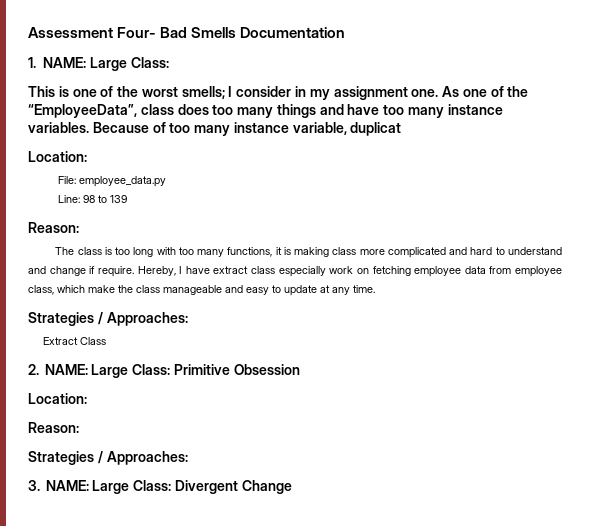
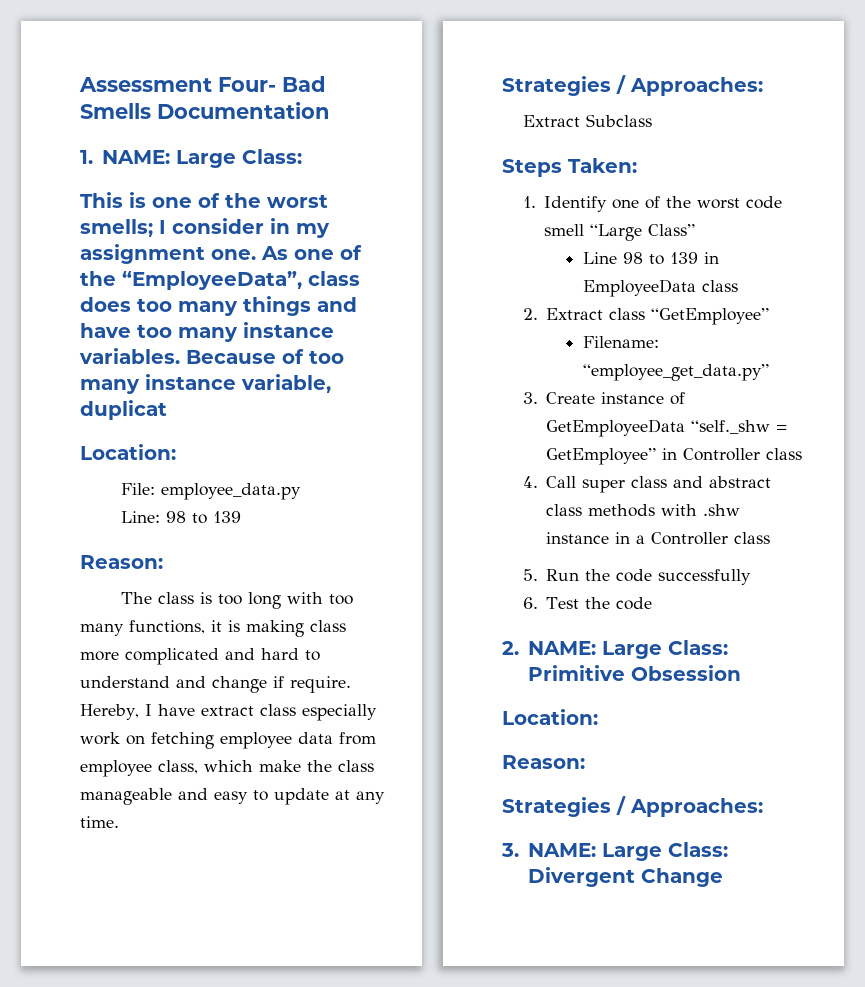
[79,337,106,345] Class -> [585,114,652,127] [502,158,637,177] [522,196,783,212] [544,224,696,241] [582,252,719,265] [582,279,738,297] [522,308,770,325] [582,336,659,348] [582,364,769,381] [522,392,686,405] [546,419,788,437] [546,448,803,465] [522,476,772,493] [546,504,741,517] [546,532,771,545] [522,569,752,585] [522,597,653,610] Subclass // Steps Taken: // 1. Identify one of the worst code smell “Large Class” // Line 98 to 139 in EmployeeData class // 2. Extract class “GetEmployee” // Filename: “employee_get_data.py” // 3. Create instance of GetEmployeeData “self._shw = GetEmployee” in Controller class // 4. Call super class and abstract class methods with .shw instance in a Controller class // 5. Run the code successfully // 6. Test the code

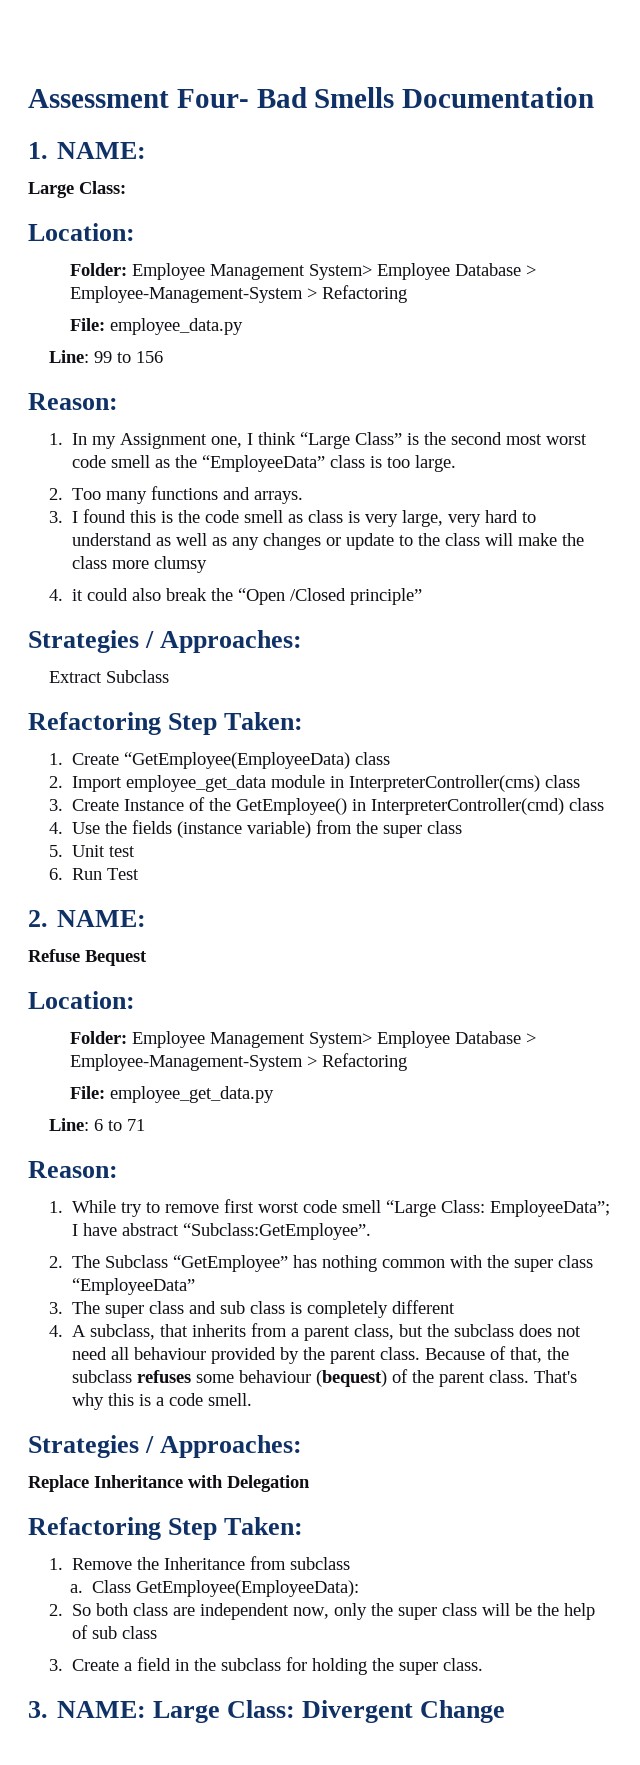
(170, 157) none -> (147, 150) //
[80,192,328,208] [80,218,330,238] [80,244,362,264] [80,271,360,290] [80,296,357,316] [80,322,334,342] [79,348,344,364] [80,374,331,394] [80,400,167,420] [80,444,176,460] [121,483,302,500] [121,511,242,524] [80,555,163,569] [121,592,354,609] [80,620,346,637] [80,648,320,665] [80,676,351,693] [80,704,377,721] [80,732,376,749] [80,760,374,777] [80,788,385,805] [80,816,119,828] This is one of the worst smells; I consider in my assignment one. As one of the “EmployeeData”, class does too many things and have too many instance variables. Because of too many instance variable, duplicat // Location: // File: employee_data.py // Line: 98 to 139 // Reason: // The class is too long with too many functions, it is making class more complicated and hard to understand and change if require. Hereby, I have extract class especially work on fetching employee data from employee class, which make the class manageable and easy to update at any time. -> [28,223,135,241] [69,263,536,280] [69,285,407,303] [69,318,243,335] [48,350,163,363] [28,393,118,410] [48,432,588,449] [72,455,457,472] [48,486,304,504] [48,509,537,527] [72,533,585,550] [72,556,208,573] [48,588,423,605] Location: // Folder: Employee Management System> Employee Database > Employee-Management-System > Refactoring // File: employee_data.py // Line: 99 to 156 // Reason: // 1. In my Assignment one, I think “Large Class” is the second most worst code smell as the “EmployeeData” class is too large. // 2. Too many functions and arrays. // 3. I found this is the code smell as class is very large, very hard to understand as well as any changes or update to the class will make the class more clumsy // 4. it could also break the “Open /Closed principle”
[502,158,637,177] [522,196,783,212] [544,224,696,241] [582,252,719,265] [582,279,738,297] [522,308,770,325] [582,336,659,348] [582,364,769,381] [522,392,686,405] [546,419,788,437] [546,448,803,465] [522,476,772,493] [546,504,741,517] [546,532,771,545] [522,569,752,585] [522,597,653,610] [502,640,728,659] [527,665,741,681] [502,709,598,725] [502,755,585,769] [502,796,763,817] Steps Taken: // 1. Identify one of the worst code smell “Large Class” // Line 98 to 139 in EmployeeData class // 2. Extract class “GetEmployee” // Filename: “employee_get_data.py” // 3. Create instance of GetEmployeeData “self._shw = GetEmployee” in Controller class // 4. Call super class and abstract class methods with .shw instance in a Controller class // 5. Run the code successfully // 6. Test the code // 2. NAME: Large Class: Primitive Obsession // Location: // Reason: // Strategies / Approaches: -> [28,712,304,735] [48,752,391,769] [48,775,581,792] [48,797,605,815] [48,820,463,838] [48,845,136,857] [48,868,140,880] [28,910,147,927] [28,949,147,966] [28,991,135,1009] [69,1031,536,1048] [69,1053,407,1071] [69,1086,274,1103] [48,1118,145,1131] [28,1161,118,1178] [48,1199,611,1217] [72,1223,372,1240] [48,1255,594,1272] [72,1278,196,1295] [48,1300,456,1318] [48,1323,582,1341] [72,1346,570,1364] [72,1369,578,1387] [72,1393,253,1410] [28,1435,303,1458] [28,1475,310,1492] [28,1517,304,1540] [48,1556,351,1570] [69,1580,359,1597] [48,1603,596,1620] [72,1625,158,1639] [48,1657,484,1675] Refactoring Step Taken: // 1. Create “GetEmployee(EmployeeData) class // 2. Import employee_get_data module in InterpreterController(cms) class // 3. Create Instance of the GetEmployee() in InterpreterController(cmd) class // 4. Use the fields (instance variable) from the super class // 5. Unit test // 6. Run Test // 2. NAME: // Refuse Bequest // Location: // Folder: Employee Management System> Employee Database > Employee-Management-System > Refactoring // File: employee_get_data.py // Line: 6 to 71 // Reason: // 1. While try to remove first worst code smell “Large Class: EmployeeData”; I have abstract “Subclass:GetEmployee”. // 2. The Subclass “GetEmployee” has nothing common with the super class “EmployeeData” // 3. The super class and sub class is completely different // 4. A subclass, that inherits from a parent class, but the subclass does not need all behaviour provided by the parent class. Because of that, the subclass refuses some behaviour (bequest) of the parent class. That's why this is a code smell. // Strategies / Approaches: // Replace Inheritance with Delegation // Refactoring Step Taken: // 1. Remove the Inheritance from subclass // a. Class GetEmployee(EmployeeData): // 2. So both class are independent now, only the super class will be the help of sub class // 3. Create a field in the subclass for holding the super class.

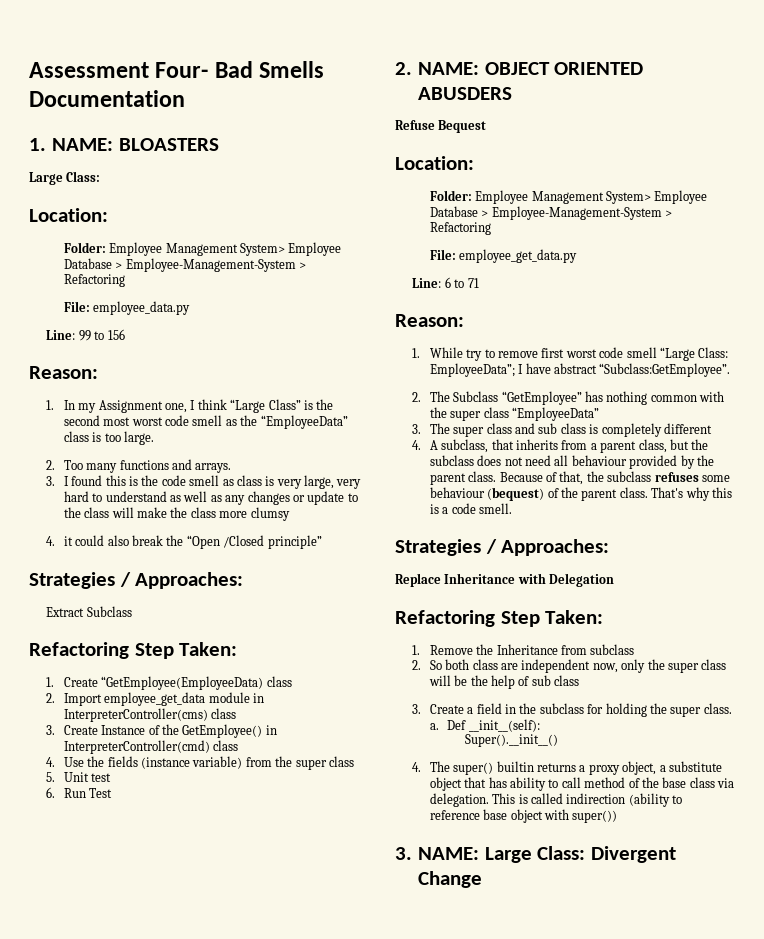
(147, 150) none -> [118,138,219,151] BLOASTERS
(147, 918) none -> [484,62,644,75] [418,87,513,100] OBJECT ORIENTED ABUSDERS
[69,1580,359,1597] // a. Class GetEmployee(EmployeeData): -> (635, 649) none
(484, 1664) none -> [429,719,540,732] [464,734,558,747] [412,761,722,775] [429,777,735,791] [429,793,683,807] [429,809,618,823] // a. Def __init__(self): // Super().__init__() // 4. The super() builtin returns a proxy object, a substitute object that has ability to call method of the base class via delegation. This is called indirection (ability to reference base object with super())

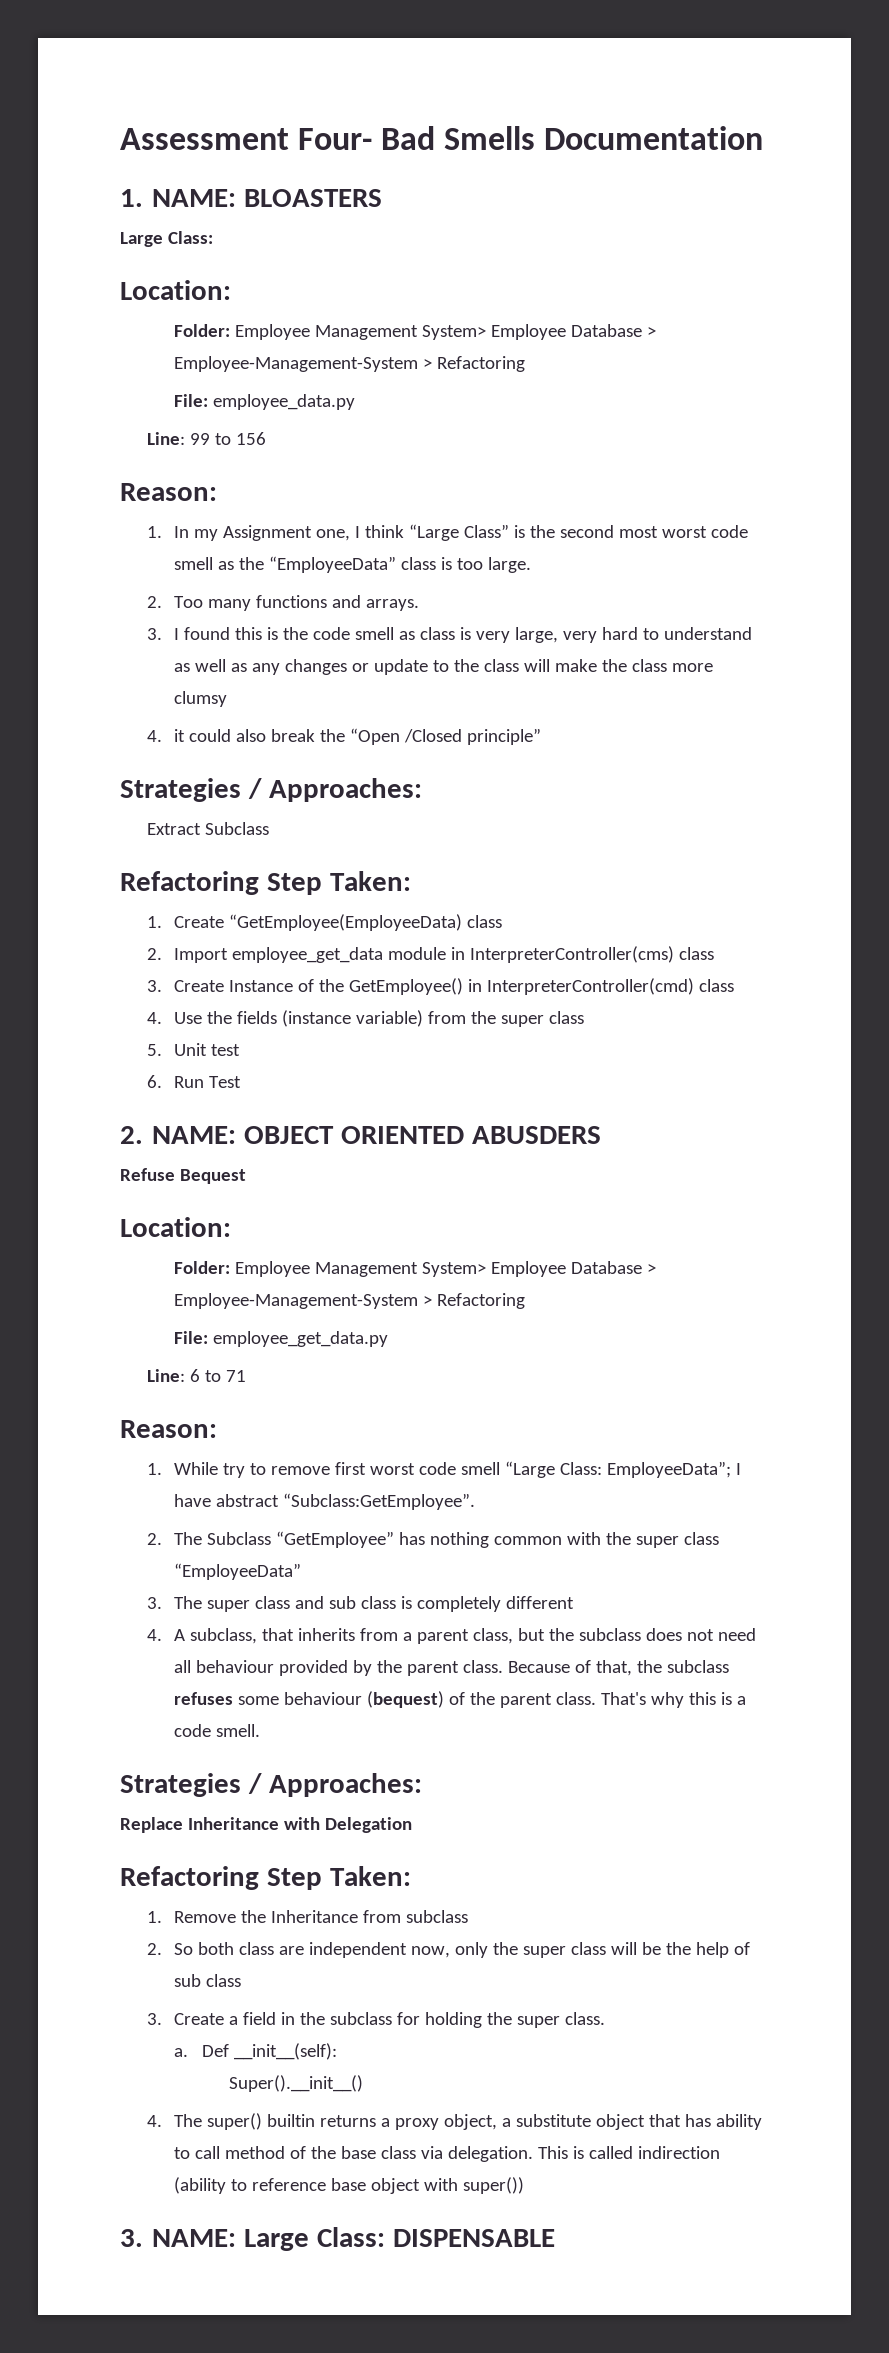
[590,846,676,863] [418,871,483,888] Divergent Change -> [392,2229,555,2247] DISPENSABLE

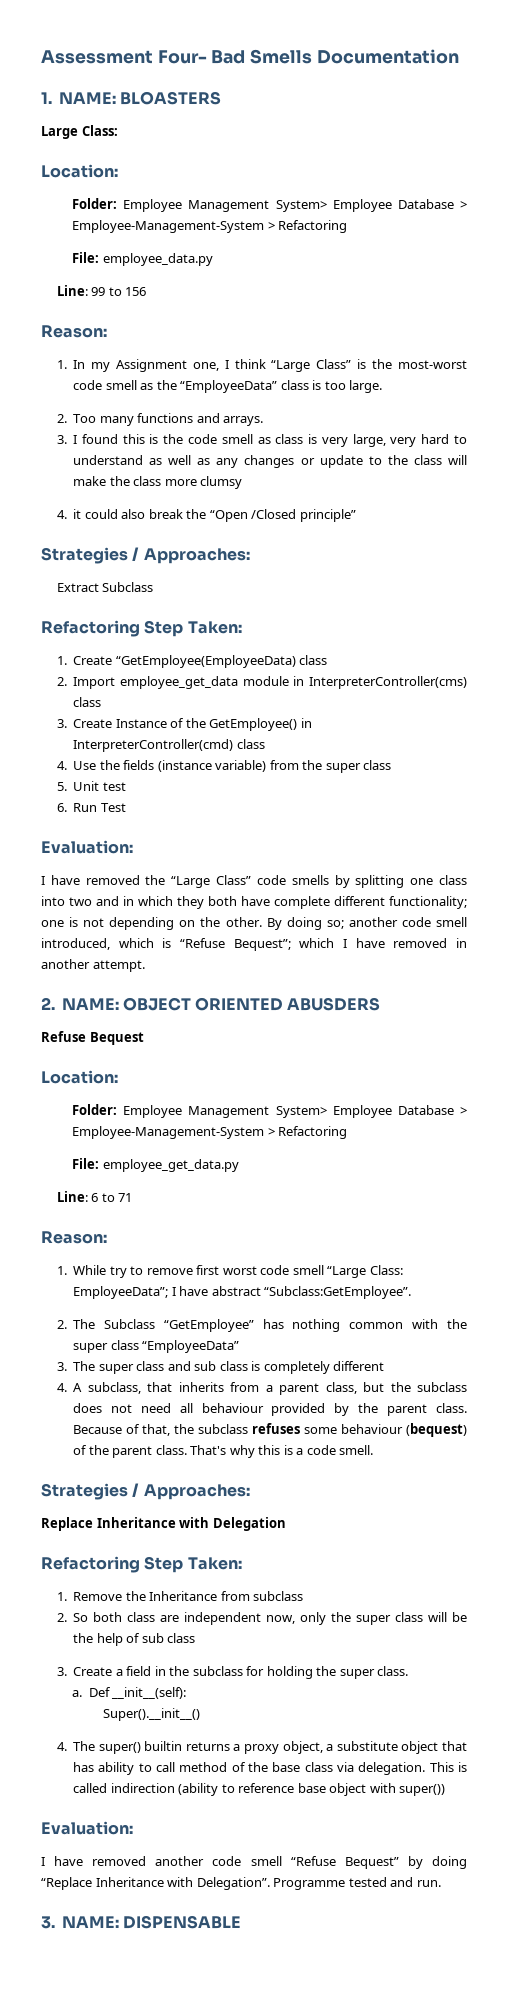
[560,525,708,538] second most worst -> [398,360,468,369] most-worst
(242, 1082) none -> [41,840,133,854] [41,875,467,888] [41,896,467,909] [41,917,467,930] [41,938,468,951] [41,959,145,972] // Evaluation: // I have removed the “Large Class” code smells by splitting one class into two and in which they both have complete different functionality; one is not depending on the other. By doing so; another code smell introduced, which is “Refuse Bequest”; which I have removed in another attempt.
(525, 2185) none -> [41,1821,133,1835] [41,1856,467,1869] [41,1877,441,1890] // Evaluation: // I have removed another code smell “Refuse Bequest” by doing “Replace Inheritance with Delegation”. Programme tested and run.
[244,2227,385,2251] Large Class: -> (119, 1922) none

